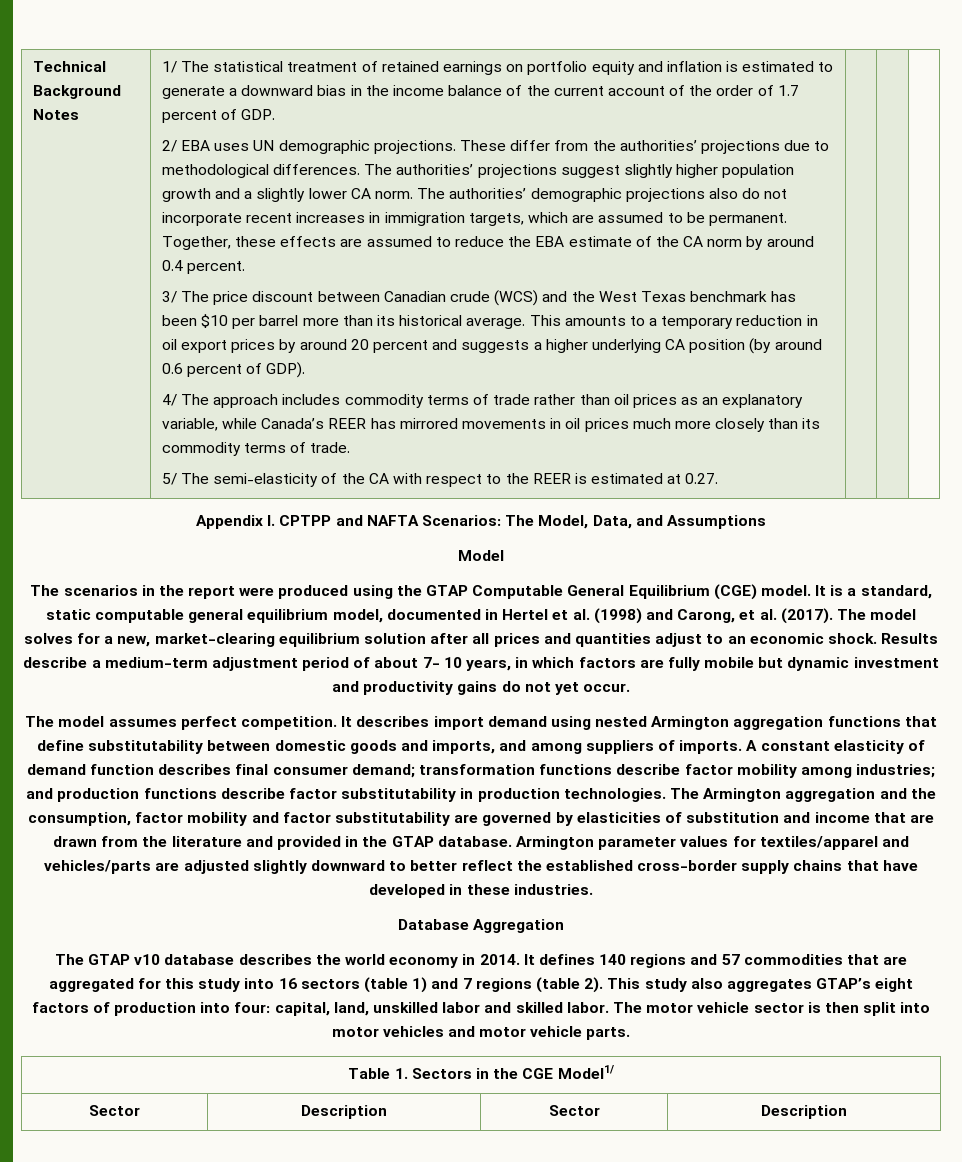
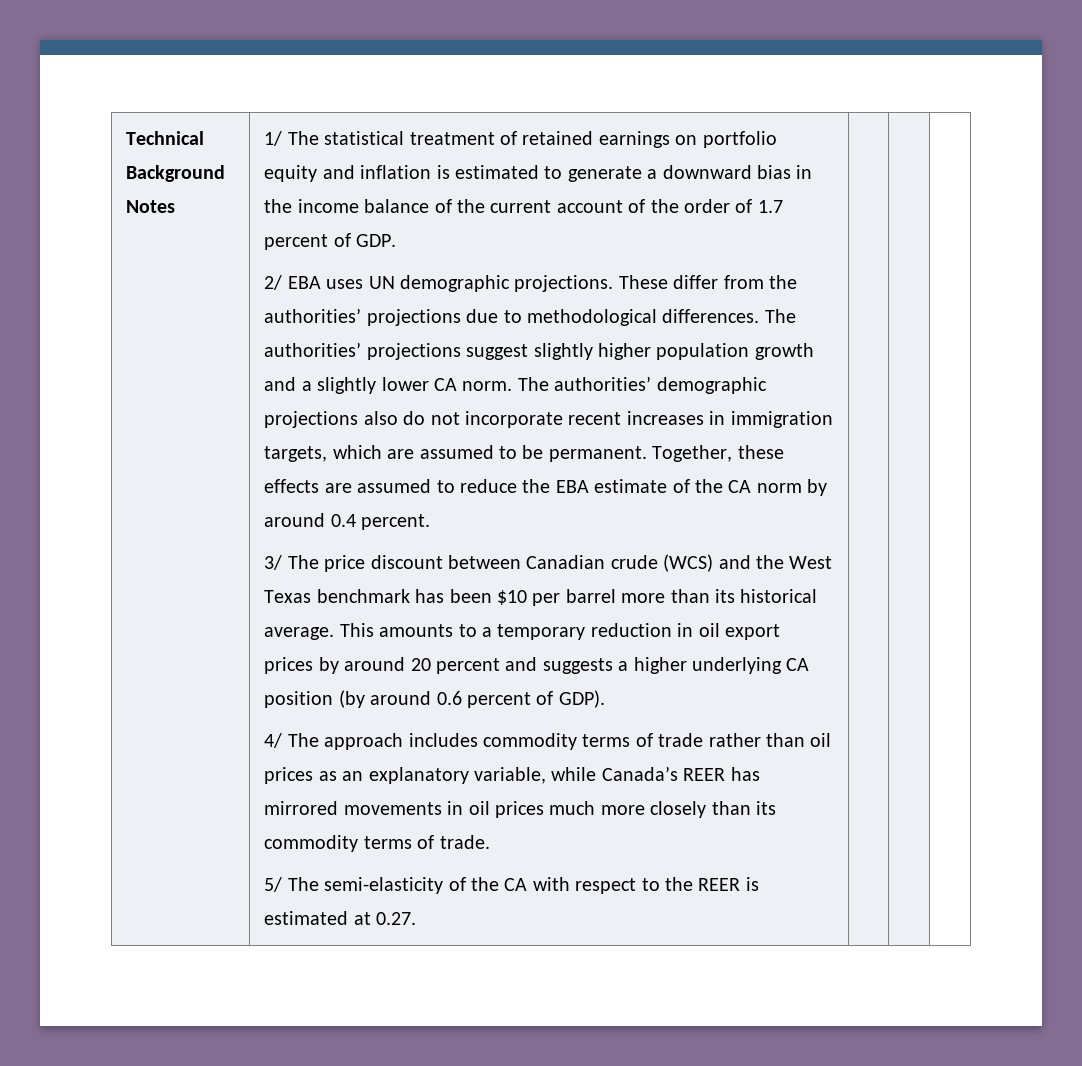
[196,515,766,529] [458,550,504,561] [30,584,932,600] [45,608,917,624] [23,633,939,647] [23,657,939,671] [331,681,631,695] [25,716,937,730] [37,740,925,754] [26,764,936,778] [26,788,936,802] [28,812,934,826] [53,836,909,850] [44,860,918,874] [369,884,593,898] [397,919,565,933] [54,954,908,968] [48,977,914,993] [31,1002,931,1016] [331,1026,631,1040] [348,1065,614,1079] [89,1105,140,1116] [301,1105,387,1119] [548,1105,600,1116] [761,1105,847,1119] // Appendix I. CPTPP and NAFTA Scenarios: The Model, Data, and Assumptions // Model // The scenarios in the report were produced using the GTAP Computable General Equilibrium (CGE) model. It is a standard, static computable general equilibrium model, documented in Hertel et al. (1998) and Carong, et al. (2017). The model solves for a new, market-clearing equilibrium solution after all prices and quantities adjust to an economic shock. Results describe a medium-term adjustment period of about 7- 10 years, in which factors are fully mobile but dynamic investment and productivity gains do not yet occur. // The model assumes perfect competition. It describes import demand using nested Armington aggregation functions that define substitutability between domestic goods and imports, and among suppliers of imports. A constant elasticity of demand function describes final consumer demand; transformation functions describe factor mobility among industries; and production functions describe factor substitutability in production technologies. The Armington aggregation and the consumption, factor mobility and factor substitutability are governed by elasticities of substitution and income that are drawn from the literature and provided in the GTAP database. Armington parameter values for textiles/apparel and vehicles/parts are adjusted slightly downward to better reflect the established cross-border supply chains that have developed in these industries. // Database Aggregation // The GTAP v10 database describes the world economy in 2014. It defines 140 regions and 57 commodities that are aggregated for this study into 16 sectors (table 1) and 7 regions (table 2). This study also aggregates GTAP’s eight factors of production into four: capital, land, unskilled labor and skilled labor. The motor vehicle sector is then split into motor vehicles and motor vehicle parts. // Table 1. Sectors in the CGE Model1/ // Sector | Description | Sector | Description -> (417, 918) none

